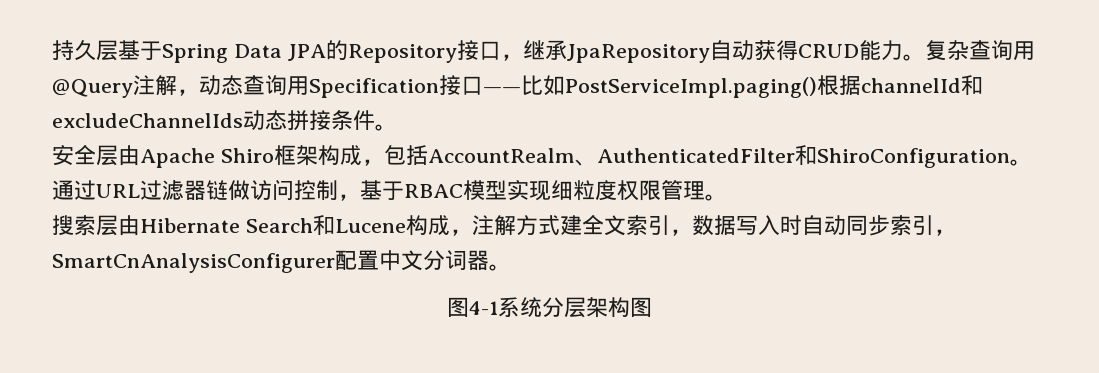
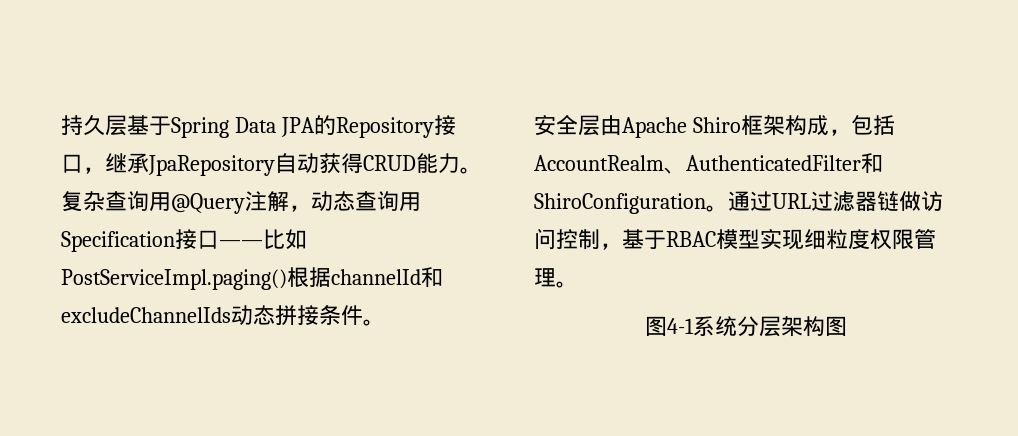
[52,215,956,236] [52,250,511,273] // 搜索层由Hibernate Search和Lucene构成，注解方式建全文索引，数据写入时自动同步索引，SmartCnAnalysisConfigurer配置中文分词器。 -> (578, 284) none

